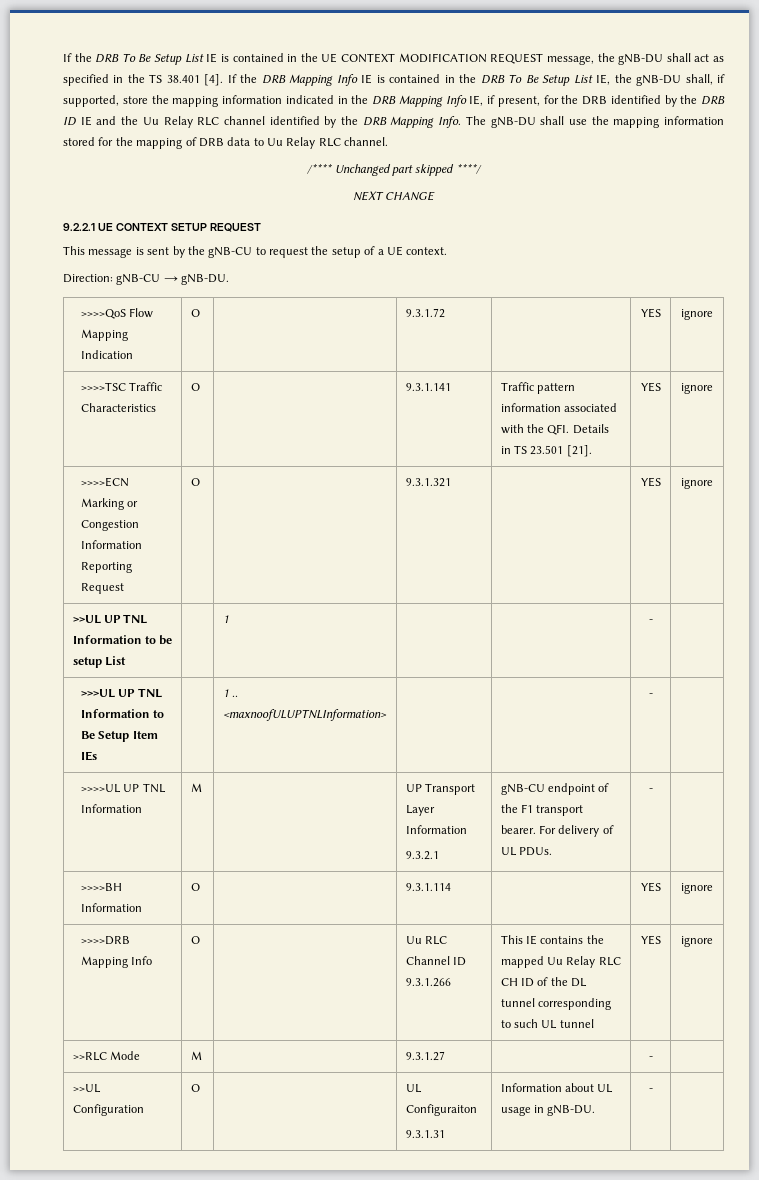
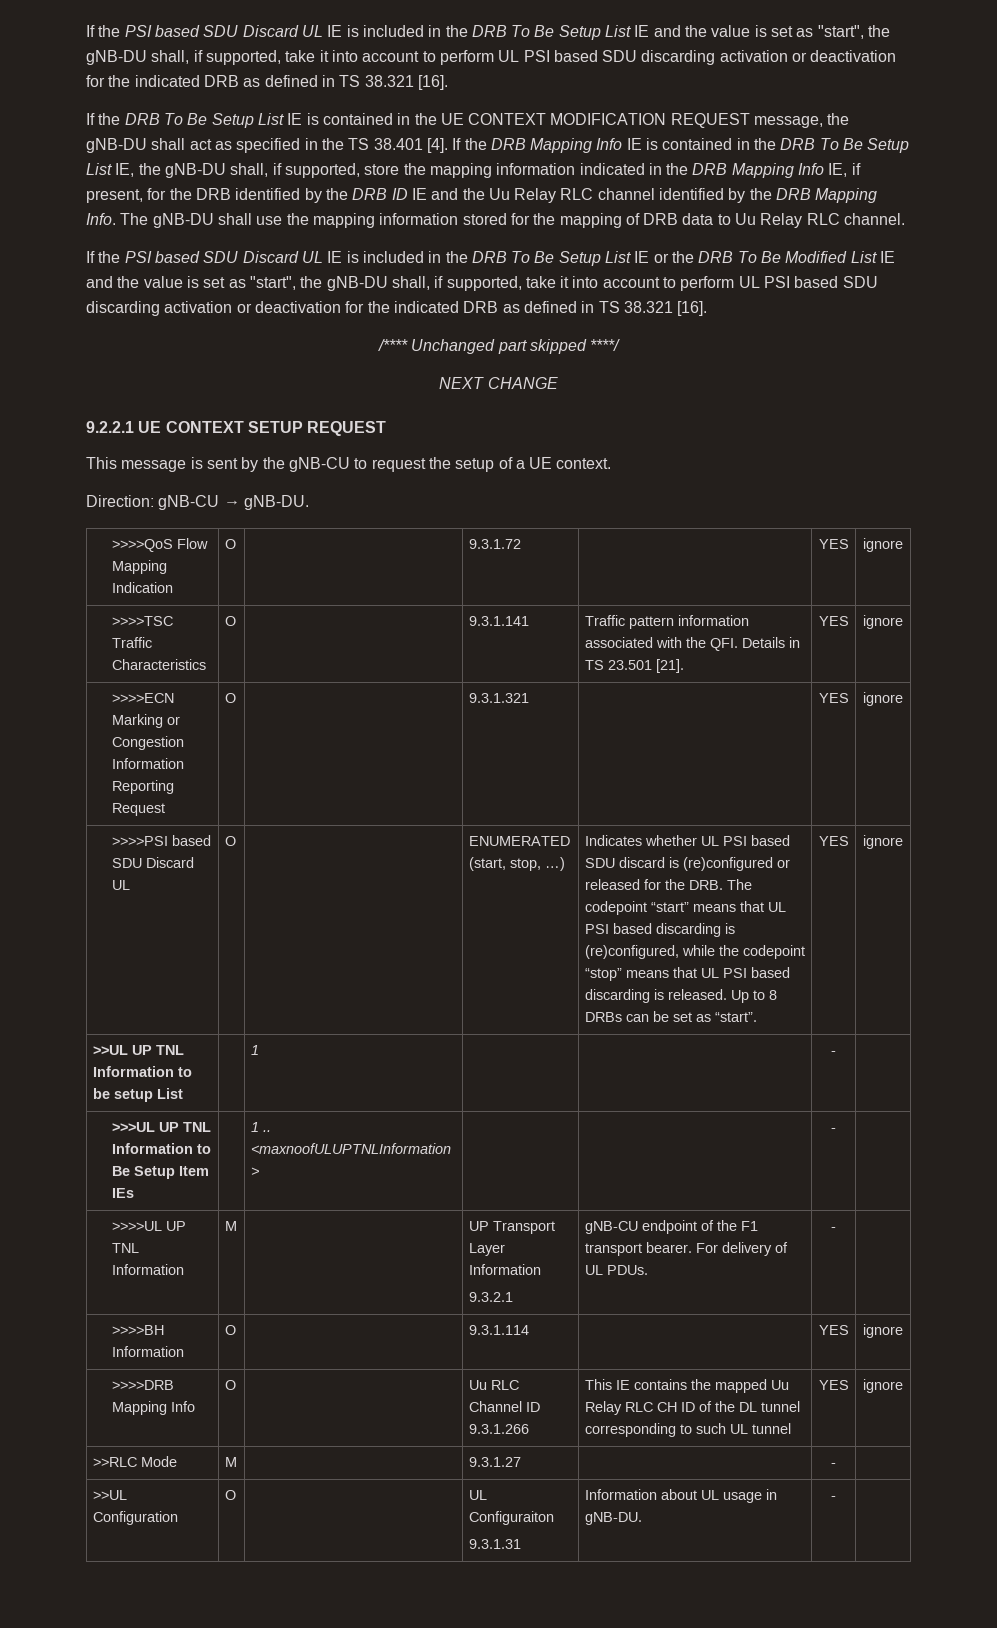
[63,53,92,62] If the -> [86,25,891,40] [86,50,897,65] [86,75,448,90] [86,113,121,125] If the PSI based SDU Discard UL IE is included in the DRB To Be Setup List IE and the value is set as "start", the gNB-DU shall, if supported, take it into account to perform UL PSI based SDU discarding activation or deactivation for the indicated DRB as defined in TS 38.321 [16]. // If the
(389, 141) none -> [86,251,896,266] [86,276,878,291] [86,301,708,316] // If the PSI based SDU Discard UL IE is included in the DRB To Be Setup List IE or the DRB To Be Modified List IE and the value is set as "start", the gNB-DU shall, if supported, take it into account to perform UL PSI based SDU discarding activation or deactivation for the indicated DRB as defined in TS 38.321 [16].
(713, 483) none -> [111,835,211,846] [111,857,194,868] [111,880,130,890] [224,836,236,846] [468,836,570,846] [468,857,565,871] [584,835,790,846] [584,857,790,871] [584,879,752,890] [584,901,786,915] [584,923,735,937] [584,945,805,959] [584,967,790,981] [584,989,777,1003] [584,1011,757,1022] [818,836,849,846] [863,835,903,849] // >>>>PSI based SDU Discard UL | O | | ENUMERATED (start, stop, …) | Indicates whether UL PSI based SDU discard is (re)configured or released for the DRB. The codepoint “start” means that UL PSI based discarding is (re)configured, while the codepoint “stop” means that UL PSI based discarding is released. Up to 8 DRBs can be set as “start”. | YES | ignore

